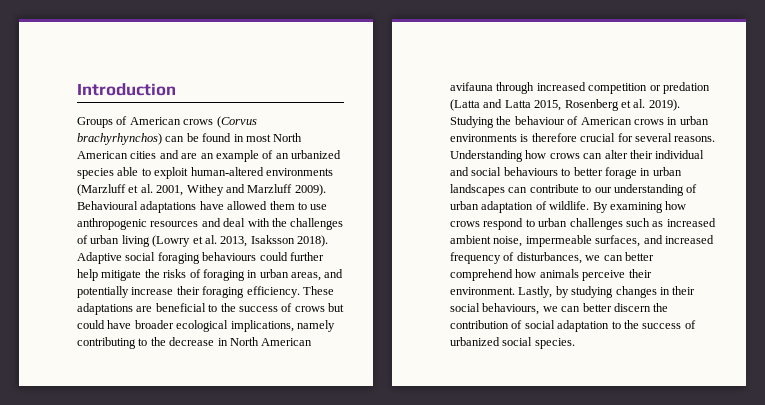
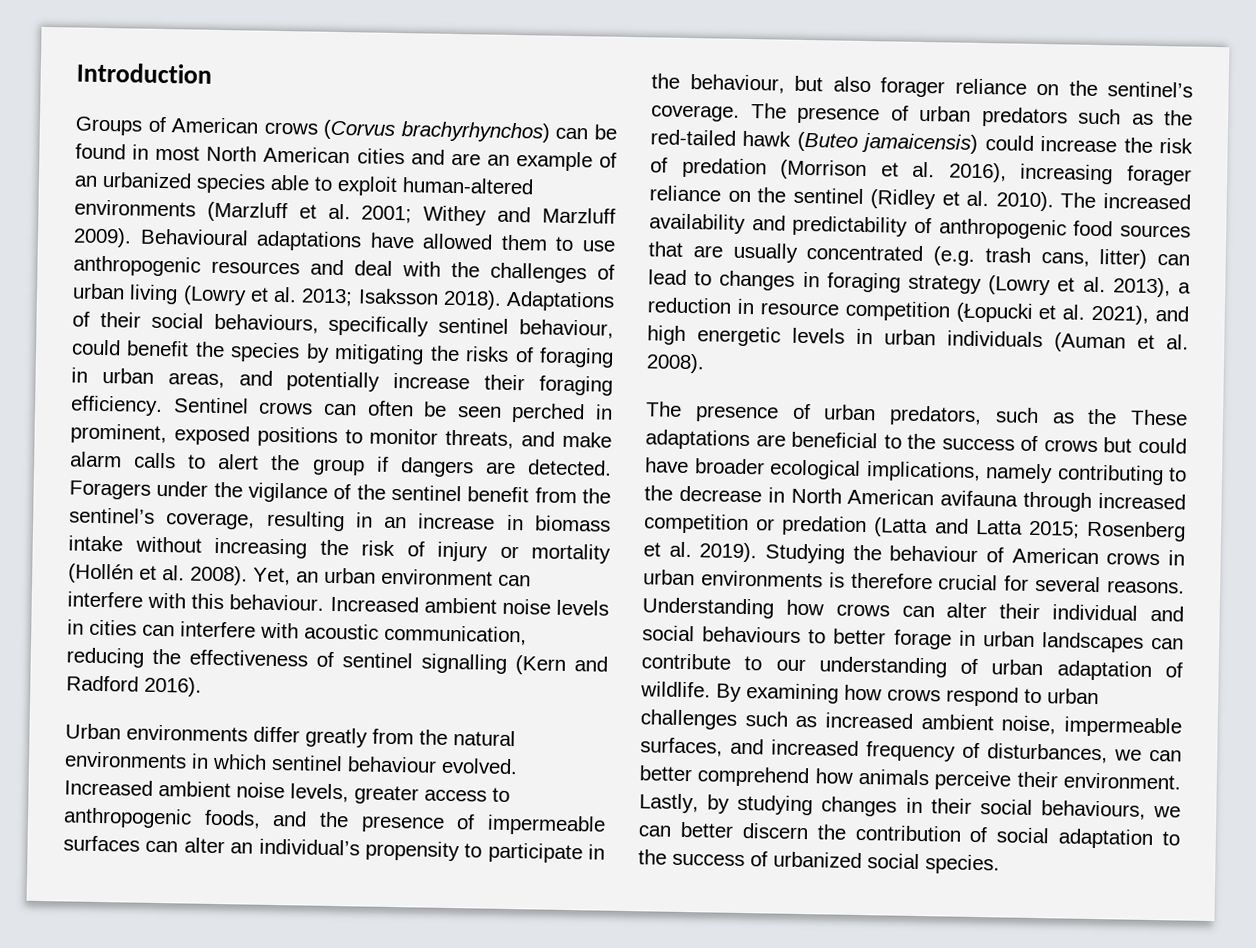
[156,185,184,196] 2001, -> [361,205,413,224] 2001;
[220,236,248,247] 2013, -> [301,288,354,307] 2013;
[77,252,324,264] [77,269,142,281] Adaptive social foraging behaviours could further help mitigate -> [506,290,615,312] [72,311,614,339] [71,339,425,365] Adaptations of their social behaviours, specifically sentinel behaviour, could benefit the species by mitigating
(300, 292) none -> [172,397,613,424] [70,423,612,450] [70,451,612,478] [69,480,611,504] [69,507,611,532] [68,535,611,564] [68,563,531,587] [67,591,610,616] [67,619,527,646] [66,647,608,675] [66,675,202,697] [65,723,516,748] [64,751,518,775] [64,779,510,805] [63,807,606,836] [63,835,605,864] [651,73,1193,98] [651,103,1193,128] [650,129,1193,154] [650,157,1192,186] [649,185,1191,212] [649,213,1191,240] [648,241,1190,269] [648,269,1191,298] [647,297,1189,325] [647,325,1189,353] [646,353,705,374] [645,401,1118,427] Sentinel crows can often be seen perched in prominent, exposed positions to monitor threats, and make alarm calls to alert the group if dangers are detected. Foragers under the vigilance of the sentinel benefit from the sentinel’s coverage, resulting in an increase in biomass intake without increasing the risk of injury or mortality (Hollén et al. 2008). Yet, an urban environment can interfere with this behaviour. Increased ambient noise levels in cities can interfere with acoustic communication, reducing the effectiveness of sentinel signalling (Kern and Radford 2016). // Urban environments differ greatly from the natural environments in which sentinel behaviour evolved. Increased ambient noise levels, greater access to anthropogenic foods, and the presence of impermeable surfaces can alter an individual’s propensity to participate in the behaviour, but also forager reliance on the sentinel’s coverage. The presence of urban predators such as the red-tailed hawk (Buteo jamaicensis) could increase the risk of predation (Morrison et al. 2016), increasing forager reliance on the sentinel (Ridley et al. 2010). The increased availability and predictability of anthropogenic food sources that are usually concentrated (e.g. trash cans, litter) can lead to changes in foraging strategy (Lowry et al. 2013), a reduction in resource competition (Łopucki et al. 2021), and high energetic levels in urban individuals (Auman et al. 2008). // The presence of urban predators, such as the
[534,100,562,111] 2015, -> [1027,520,1080,539] 2015;

